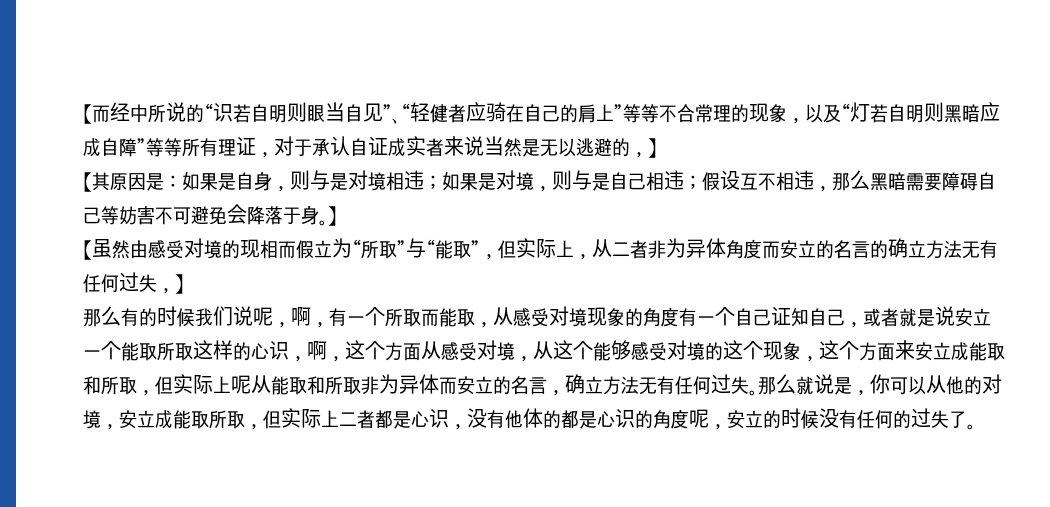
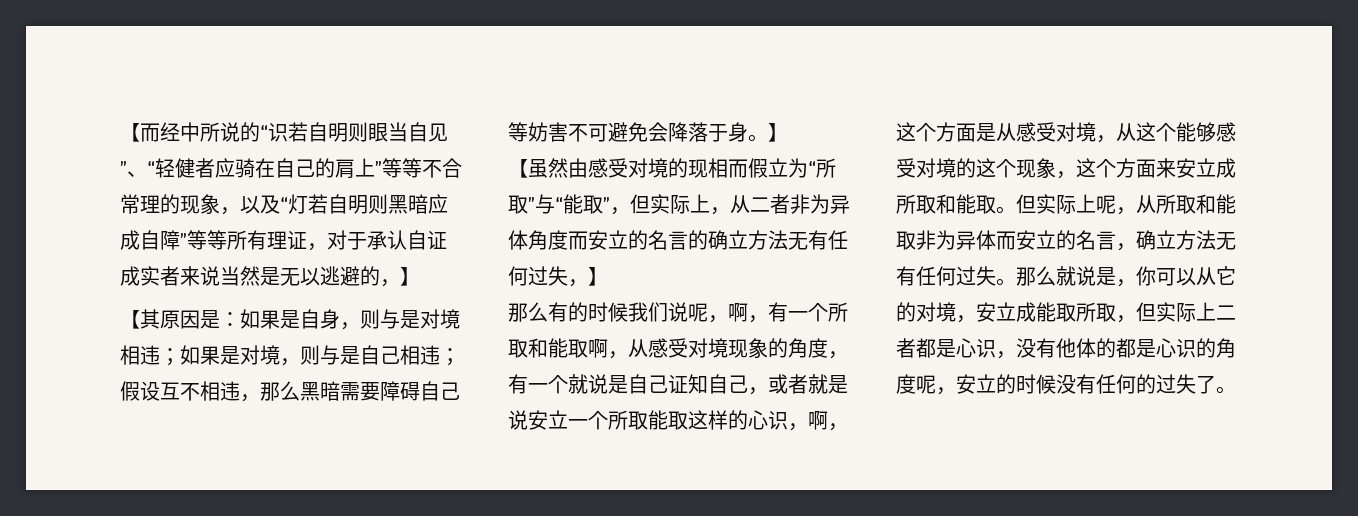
[421,308,475,327] 而能取 -> [528,338,608,358] 和能取啊
[679,307,735,327] 有一个 -> [828,351,848,359] [508,374,628,394] ，有一个就说是
[121,342,175,361] 能取所 -> [608,410,668,430] 所取能
(421, 352) none -> [976,123,996,142] 是
[969,342,1005,361] [83,374,343,396] 能取和所取，但实际上呢从能取和所 -> [896,194,1236,215] 所取和能取。但实际上呢，从所取和能
[946,376,964,395] 他 -> [1216,266,1236,285] 它

